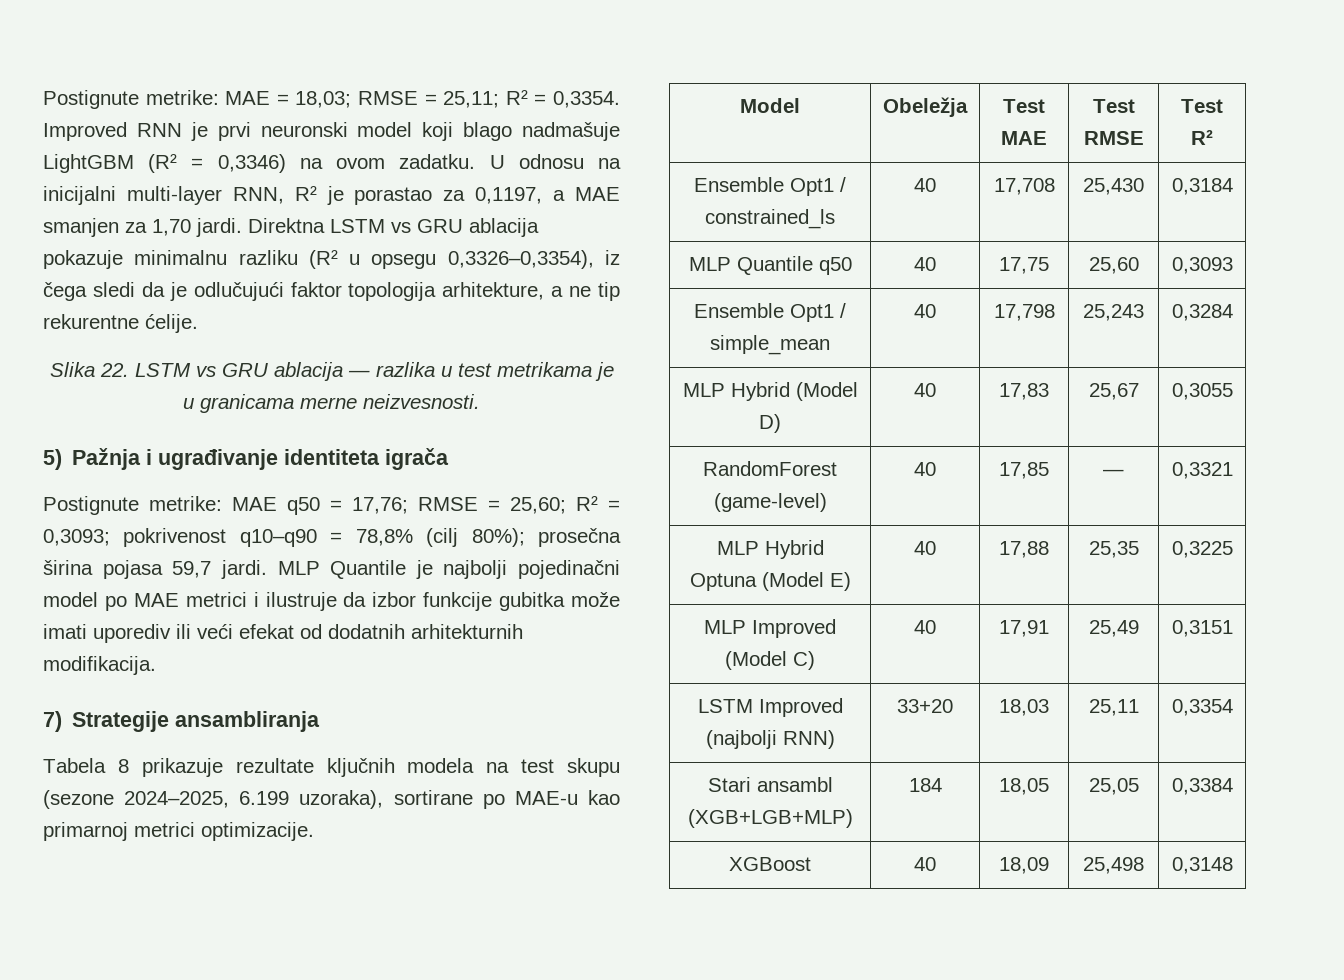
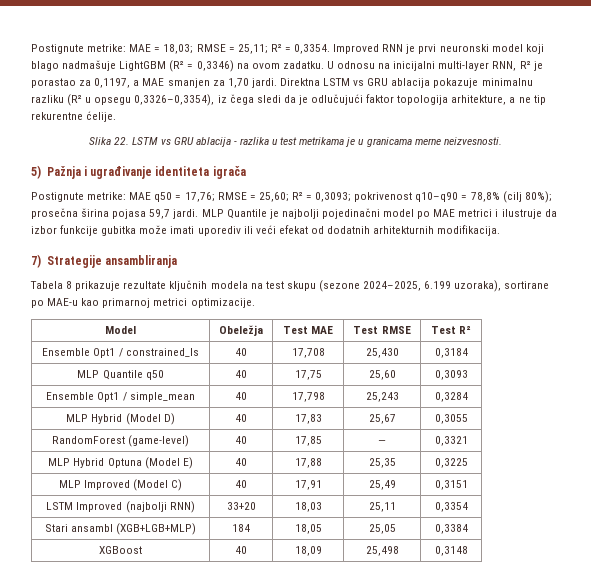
[347,370,370,377] — -> [233,141,237,145] -

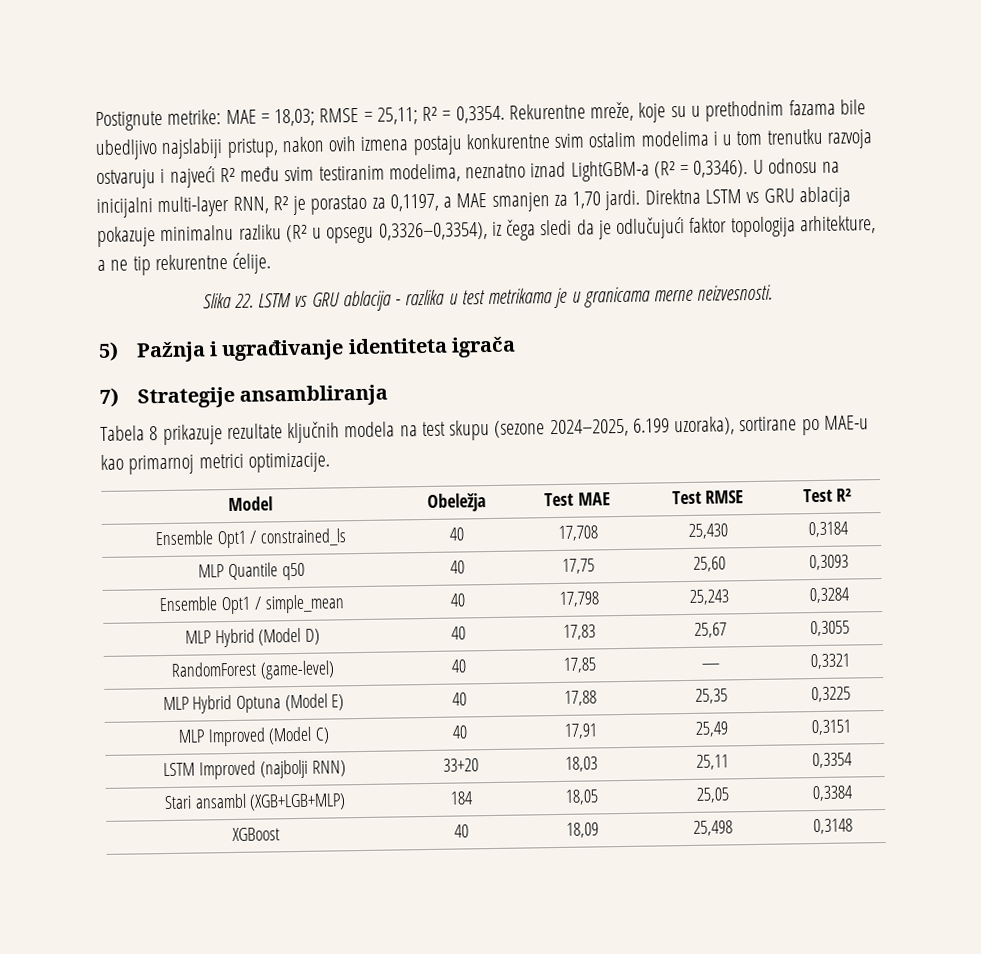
[333,44,544,54] [31,60,324,72] Improved RNN je prvi neuronski model koji blago nadmašuje LightGBM (R² = 0,3346) na ovom zadatku. -> [508,99,866,123] [95,128,872,161] [96,160,749,190] Rekurentne mreže, koje su u prethodnim fazama bile ubedljivo najslabiji pristup, nakon ovih izmena postaju konkurentne svim ostalim modelima i u tom trenutku razvoja ostvaruju i najveći R² među svim testiranim modelima, neznatno iznad LightGBM-a (R² = 0,3346).
[31,191,552,203] [31,208,557,219] [31,225,501,236] // Postignute metrike: MAE q50 = 17,76; RMSE = 25,60; R² = 0,3093; pokrivenost q10–q90 = 78,8% (cilj 80%); prosečna širina pojasa 59,7 jardi. MLP Quantile je najbolji pojedinačni model po MAE metrici i ilustruje da izbor funkcije gubitka može imati uporediv ili veći efekat od dodatnih arhitekturnih modifikacija. -> (517, 347) none

